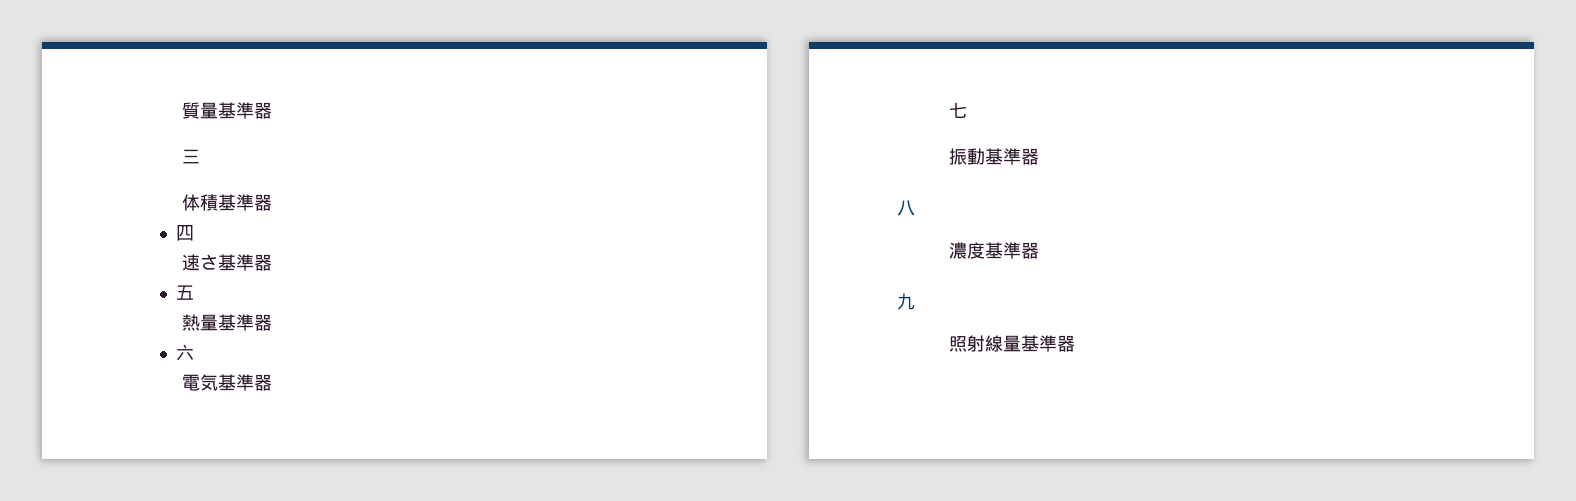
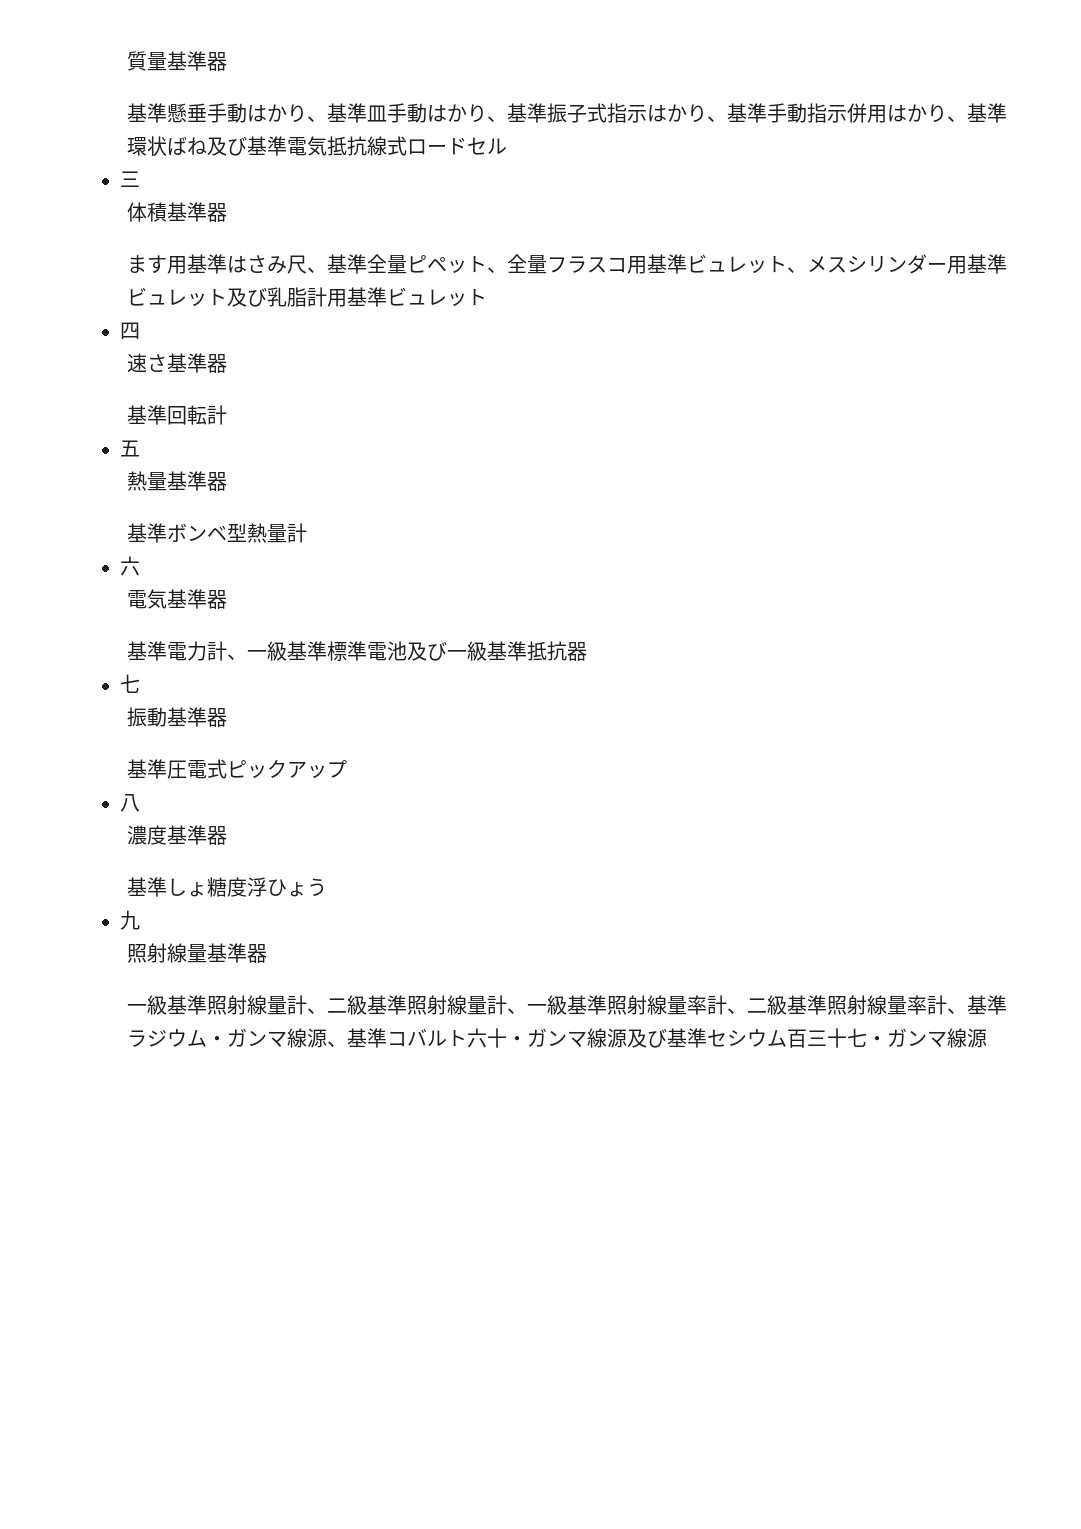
[182,149,201,164] [182,194,273,211] 三 // 体積基準器 -> [127,103,1008,123] [127,136,508,156] [119,171,140,187] [127,202,228,222] [127,254,1008,274] [127,287,488,307] 基準懸垂手動はかり、基準皿手動はかり、基準振子式指示はかり、基準手動指示併用はかり、基準環状ばね及び基準電気抵抗線式ロードセル // 三 // 体積基準器 // ます用基準はさみ尺、基準全量ピペット、全量フラスコ用基準ビュレット、メスシリンダー用基準ビュレット及び乳脂計用基準ビュレット
(273, 262) none -> [127,405,228,425] // 基準回転計
(273, 322) none -> [127,523,308,543] // 基準ボンベ型熱量計
[949,102,968,119] [949,148,1040,165] [897,200,915,216] [949,242,1040,259] [897,293,915,310] [949,335,1076,352] 七 // 振動基準器 // 八 // 濃度基準器 // 九 // 照射線量基準器 -> [127,641,588,661] [119,674,140,693] [127,707,228,727] [127,759,348,779] [119,794,140,812] [127,825,228,845] [127,877,328,897] [119,910,140,930] [127,943,268,963] [127,995,1008,1015] [127,1028,988,1048] 基準電力計、一級基準標準電池及び一級基準抵抗器 // 七 // 振動基準器 // 基準圧電式ピックアップ // 八 // 濃度基準器 // 基準しょ糖度浮ひょう // 九 // 照射線量基準器 // 一級基準照射線量計、二級基準照射線量計、一級基準照射線量率計、二級基準照射線量率計、基準ラジウム・ガンマ線源、基準コバルト六十・ガンマ線源及び基準セシウム百三十七・ガンマ線源

